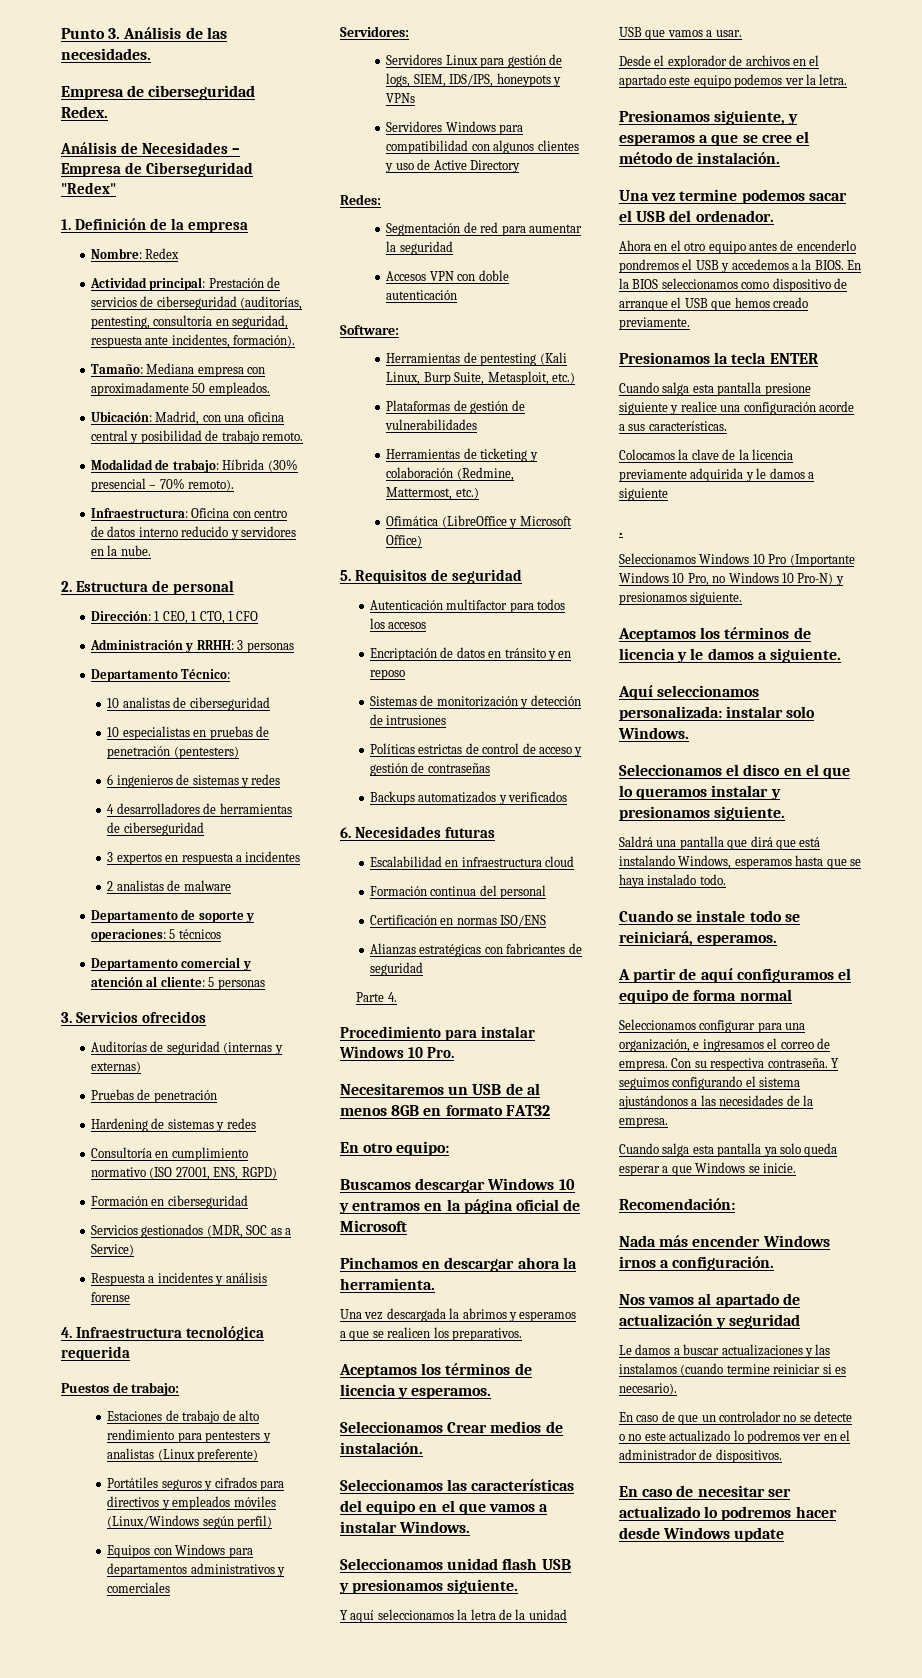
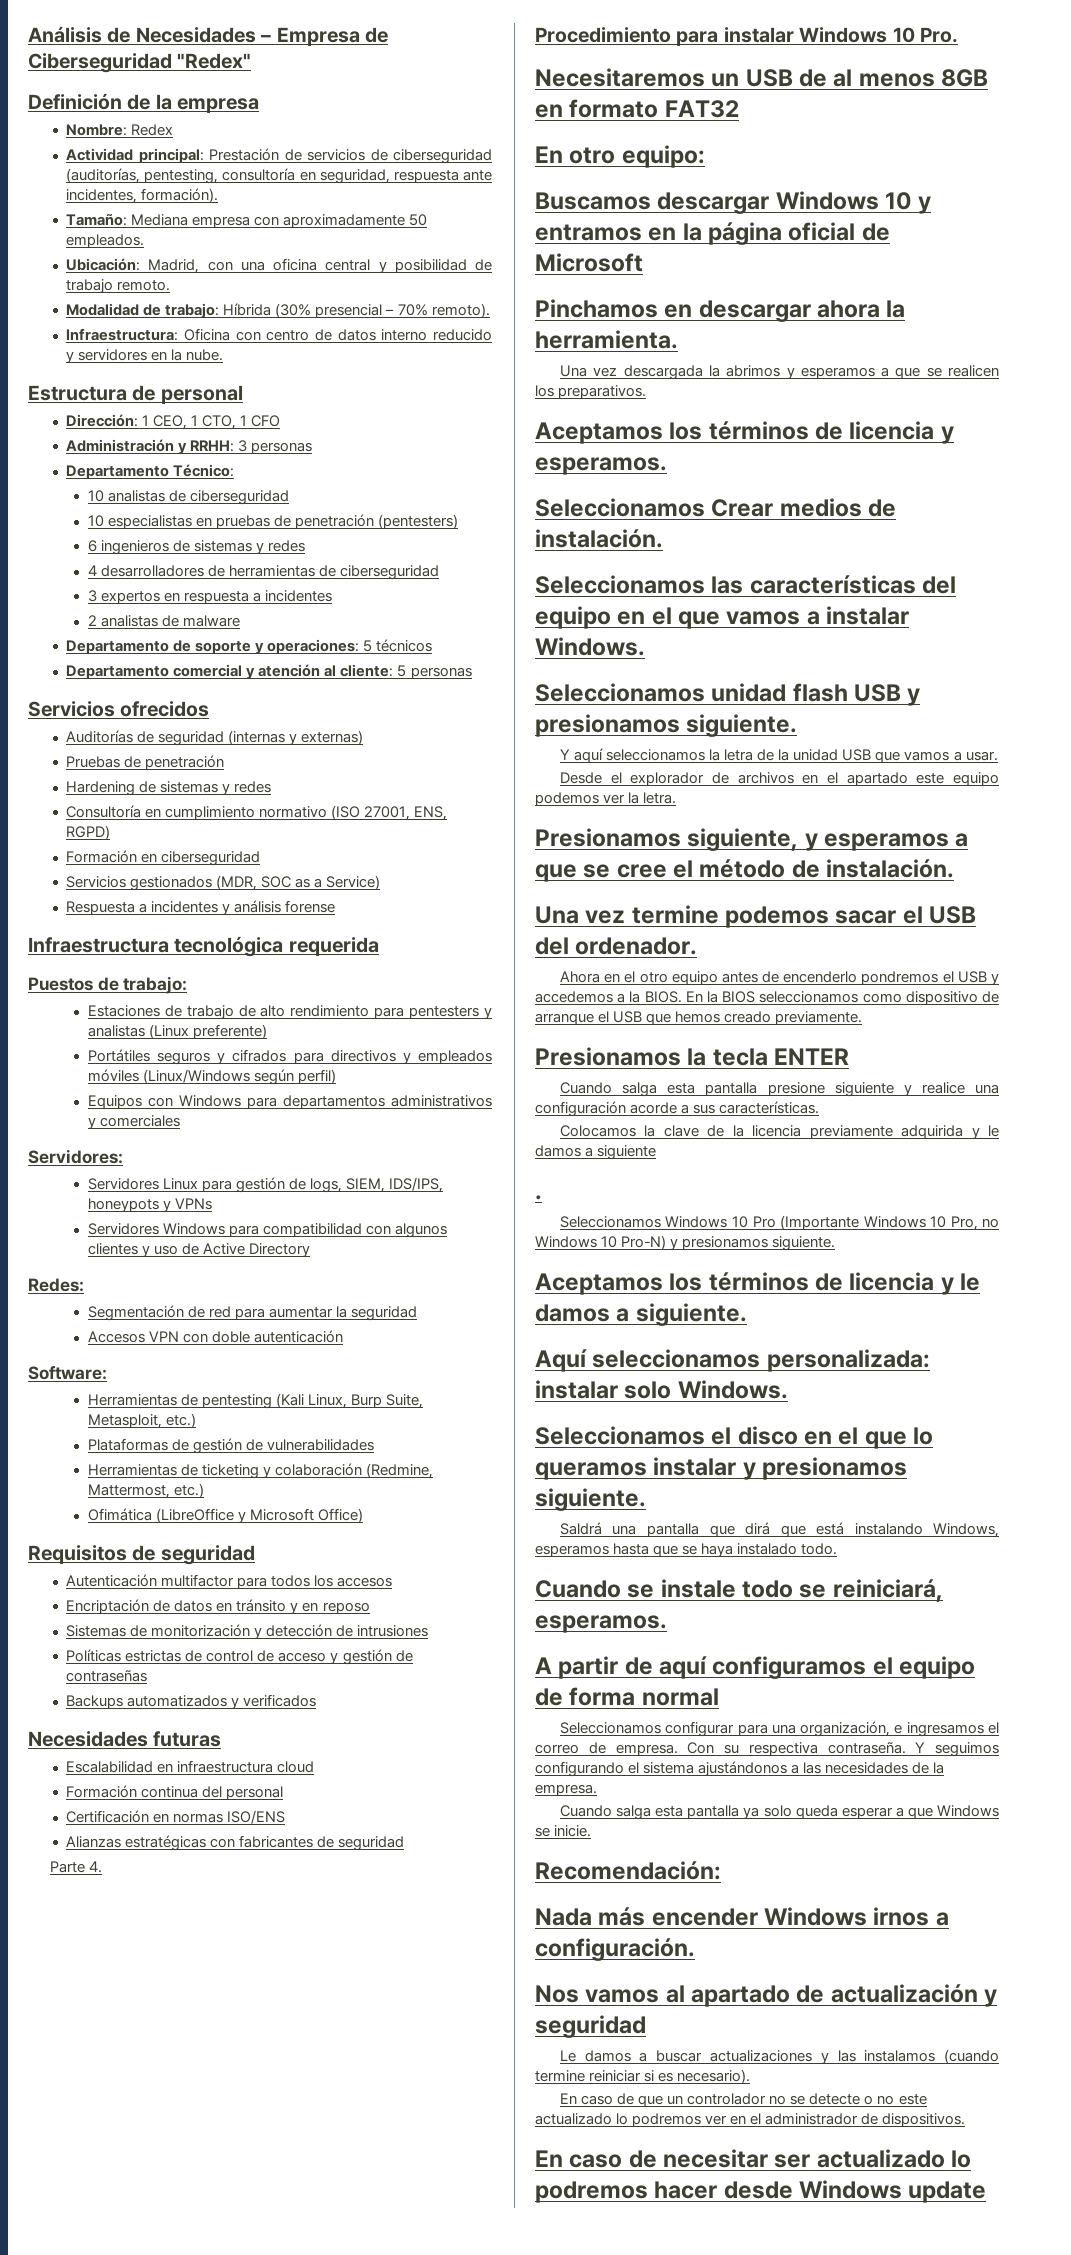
[61,27,227,39] [61,48,151,60] [61,85,256,100] [61,106,108,118] Punto 3. Análisis de las necesidades. // Empresa de ciberseguridad Redex. // -> (28, 34) none
[61,219,71,230] 1. -> (252, 61) none
[61,581,72,592] 2. -> (224, 355) none
[61,1012,72,1023] 3. -> (472, 673) none
[61,1327,72,1338] 4. -> (336, 906) none
[340,570,351,581] 5. -> (364, 1515) none
[340,827,351,838] 6. -> (317, 1700) none

